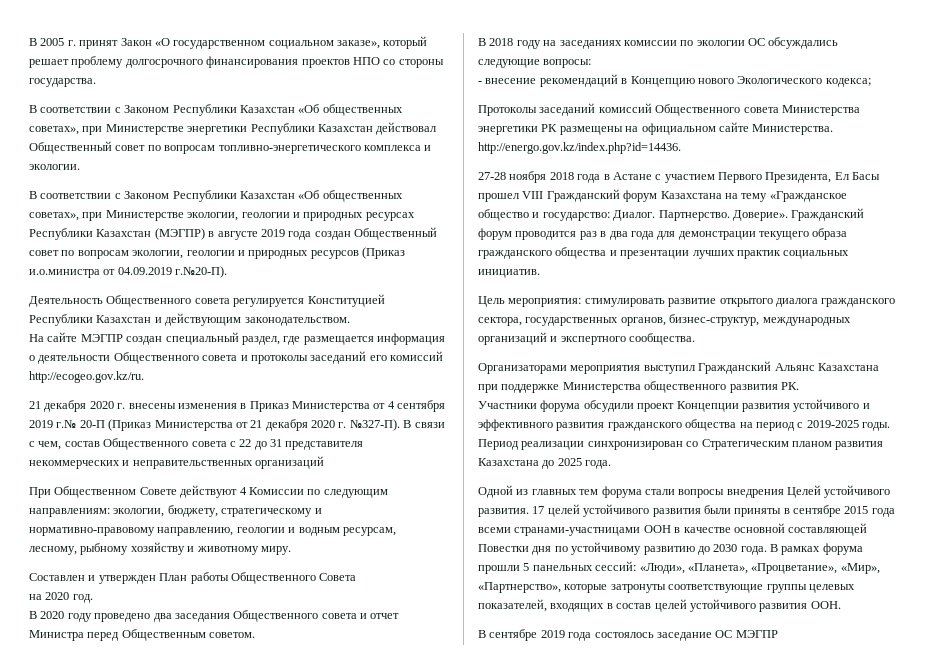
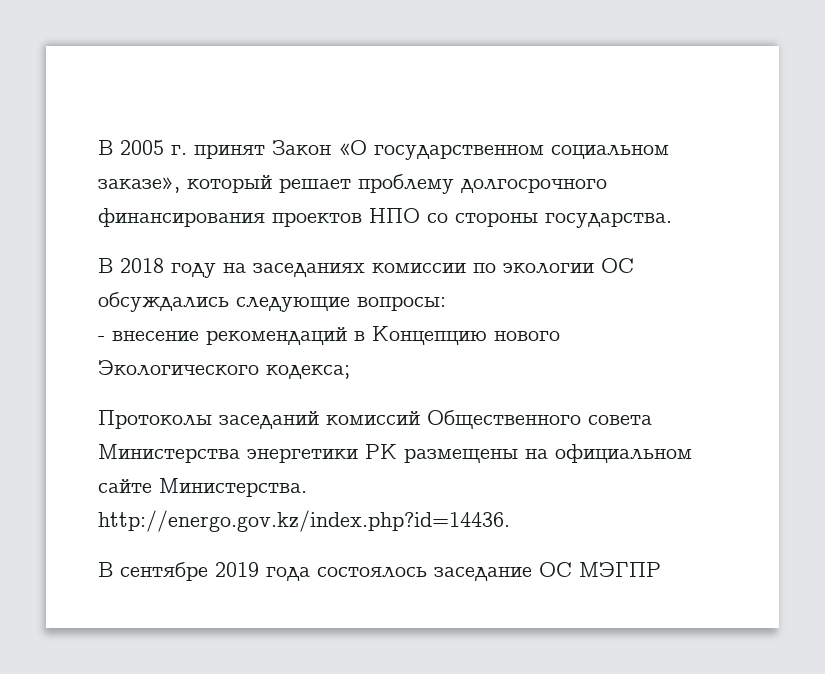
[29,104,403,116] [29,122,437,135] [29,141,432,154] [29,164,80,170] [29,190,403,202] [29,210,415,221] [29,227,437,240] [29,247,405,259] [29,266,228,278] [29,294,385,307] [29,313,350,326] [29,332,445,345] [29,351,443,364] [29,371,144,383] [29,400,446,412] [29,419,445,431] [29,438,364,450] [29,456,325,469] [29,485,388,498] [29,505,322,517] [29,527,396,536] [29,542,291,555] [29,572,357,584] [29,592,93,603] [29,610,400,622] [29,629,256,641] // В соответствии с Законом Республики Казахстан «Об общественных советах», при Министерстве энергетики Республики Казахстан действовал Общественный совет по вопросам топливно-энергетического комплекса и экологии. // В соответствии с Законом Республики Казахстан «Об общественных советах», при Министерстве экологии, геологии и природных ресурсах Республики Казахстан (МЭГПР) в августе 2019 года создан Общественный совет по вопросам экологии, геологии и природных ресурсов (Приказ и.о.министра от 04.09.2019 г.№20-П). // Деятельность Общественного совета регулируется Конституцией Республики Казахстан и действующим законодательством. // На сайте МЭГПР создан специальный раздел, где размещается информация о деятельности Общественного совета и протоколы заседаний его комиссий http://ecogeo.gov.kz/ru. // 21 декабря 2020 г. внесены изменения в Приказ Министерства от 4 сентября 2019 г.№ 20-П (Приказ Министерства от 21 декабря 2020 г. №327-П). В связи с чем, состав Общественного совета с 22 до 31 представителя некоммерческих и неправительственных организаций // При Общественном Совете действуют 4 Комиссии по следующим направлениям: экологии, бюджету, стратегическому и нормативно-правовому направлению, геологии и водным ресурсам, лесному, рыбному хозяйству и животному миру. // Составлен и утвержден План работы Общественного Совета // на 2020 год. // В 2020 году проведено два заседания Общественного совета и отчет Министра перед Общественным советом. -> (672, 220) none
[478,171,881,183] [478,189,847,202] [478,208,865,221] [478,228,848,240] [478,247,850,259] [478,269,540,278] [478,296,896,307] [478,314,851,326] [478,332,696,345] [478,361,879,374] [478,381,799,393] [478,399,870,412] [478,419,890,431] [478,439,884,450] [478,458,612,469] [478,485,891,498] [478,504,895,517] [478,523,868,536] [478,542,863,555] [478,561,880,574] [478,582,855,593] [478,599,841,612] // 27-28 ноября 2018 года в Астане с участием Первого Президента, Ел Басы прошел VIII Гражданский форум Казахстана на тему «Гражданское общество и государство: Диалог. Партнерство. Доверие». Гражданский форум проводится раз в два года для демонстрации текущего образа гражданского общества и презентации лучших практик социальных инициатив. // Цель мероприятия: стимулировать развитие открытого диалога гражданского сектора, государственных органов, бизнес-структур, международных организаций и экспертного сообщества. // Организаторами мероприятия выступил Гражданский Альянс Казахстана при поддержке Министерства общественного развития РК. // Участники форума обсудили проект Концепции развития устойчивого и эффективного развития гражданского общества на период с 2019-2025 годы. Период реализации синхронизирован со Стратегическим планом развития Казахстана до 2025 года. // Одной из главных тем форума стали вопросы внедрения Целей устойчивого развития. 17 целей устойчивого развития были приняты в сентябре 2015 года всеми странами-участницами ООН в качестве основной составляющей Повестки дня по устойчивому развитию до 2030 года. В рамках форума прошли 5 панельных сессий: «Люди», «Планета», «Процветание», «Мир», «Партнерство», которые затронуты соответствующие группы целевых показателей, входящих в состав целей устойчивого развития ООН. -> (510, 521) none

